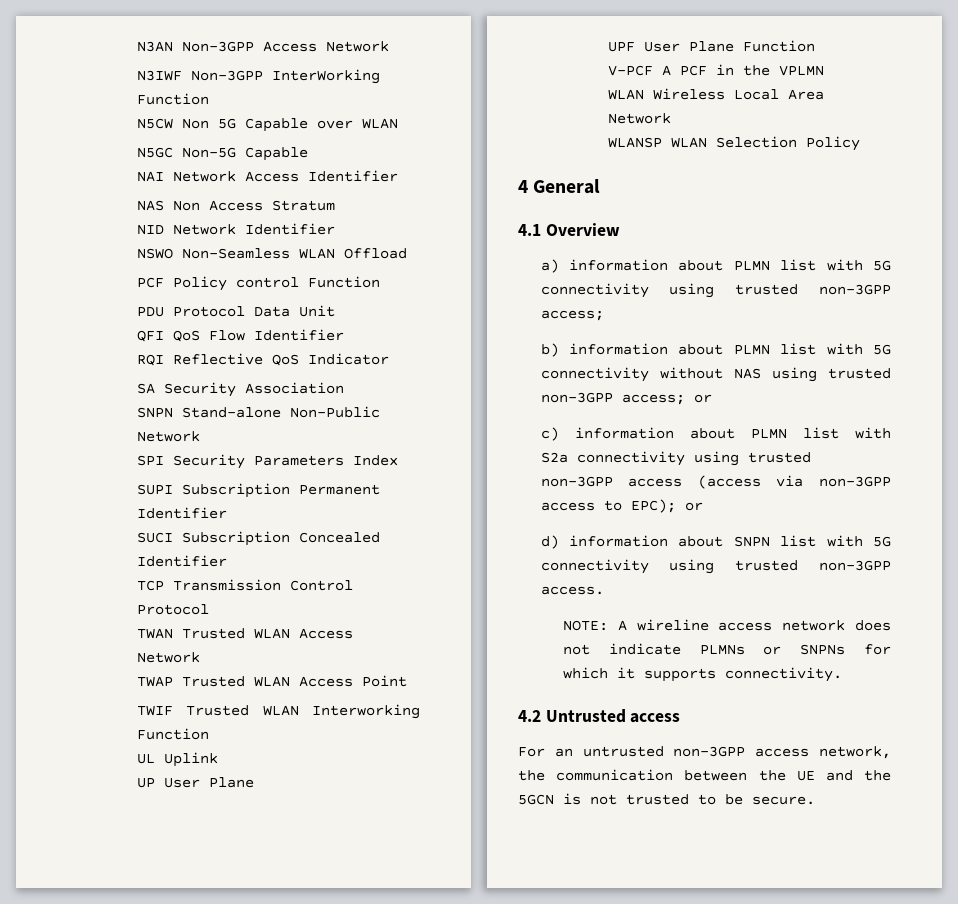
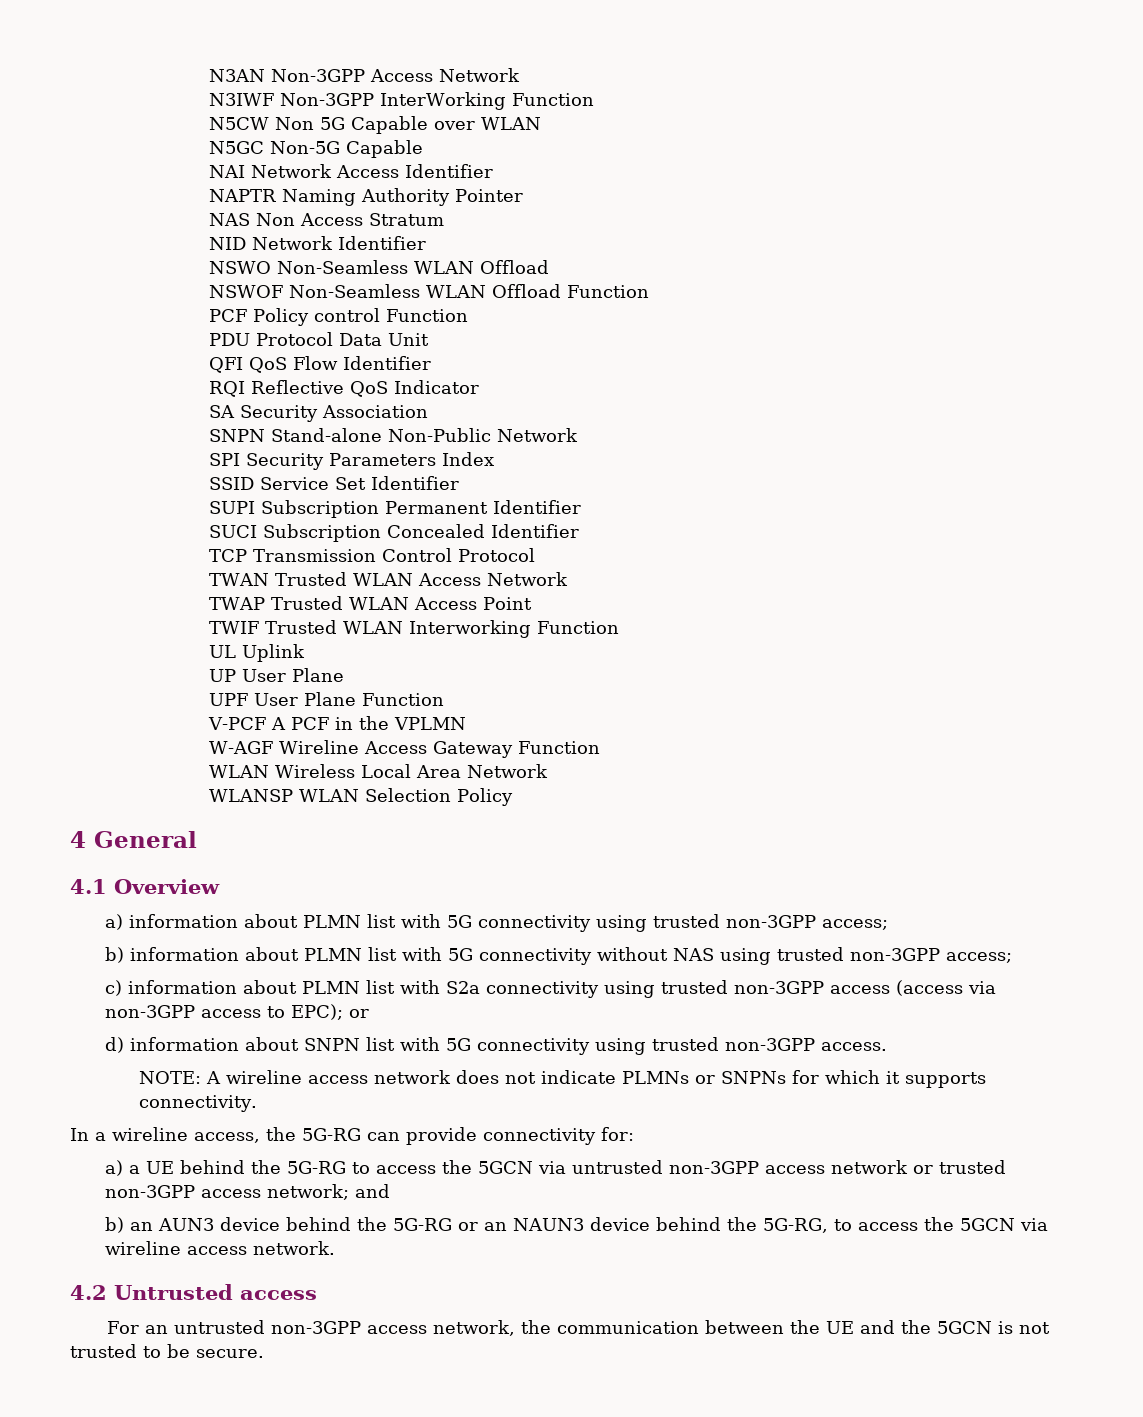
(399, 176) none -> [208,188,523,206] // NAPTR Naming Authority Pointer
(408, 253) none -> [208,284,649,298] // NSWOF Non-Seamless WLAN Offload Function
(399, 460) none -> [208,476,459,490] // SSID Service Set Identifier
(825, 70) none -> [208,740,600,758] // W-AGF Wireline Access Gateway Function
[693,394,712,403] or -> (1012, 957) none
(843, 674) none -> [70,1127,634,1145] [104,1160,1006,1176] [104,1184,390,1200] [104,1217,1048,1233] [104,1241,335,1255] // In a wireline access, the 5G-RG can provide connectivity for: // a) a UE behind the 5G-RG to access the 5GCN via untrusted non-3GPP access network or trusted non-3GPP access network; and // b) an AUN3 device behind the 5G-RG or an NAUN3 device behind the 5G-RG, to access the 5GCN via wireline access network.

